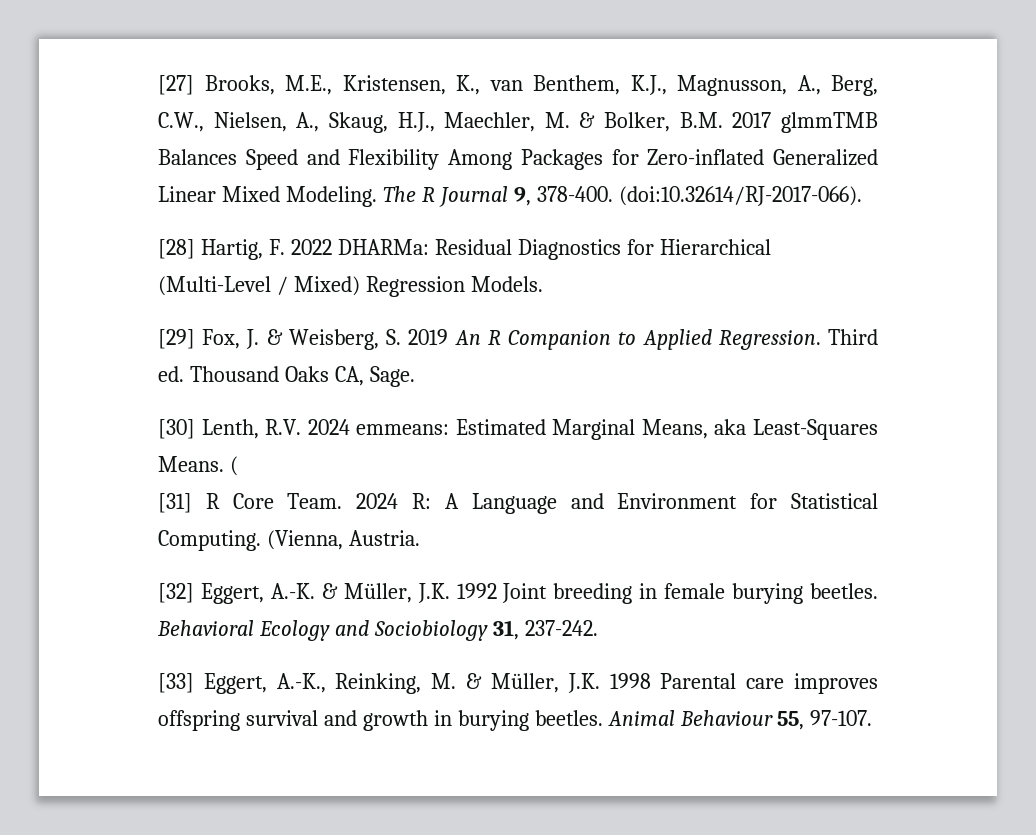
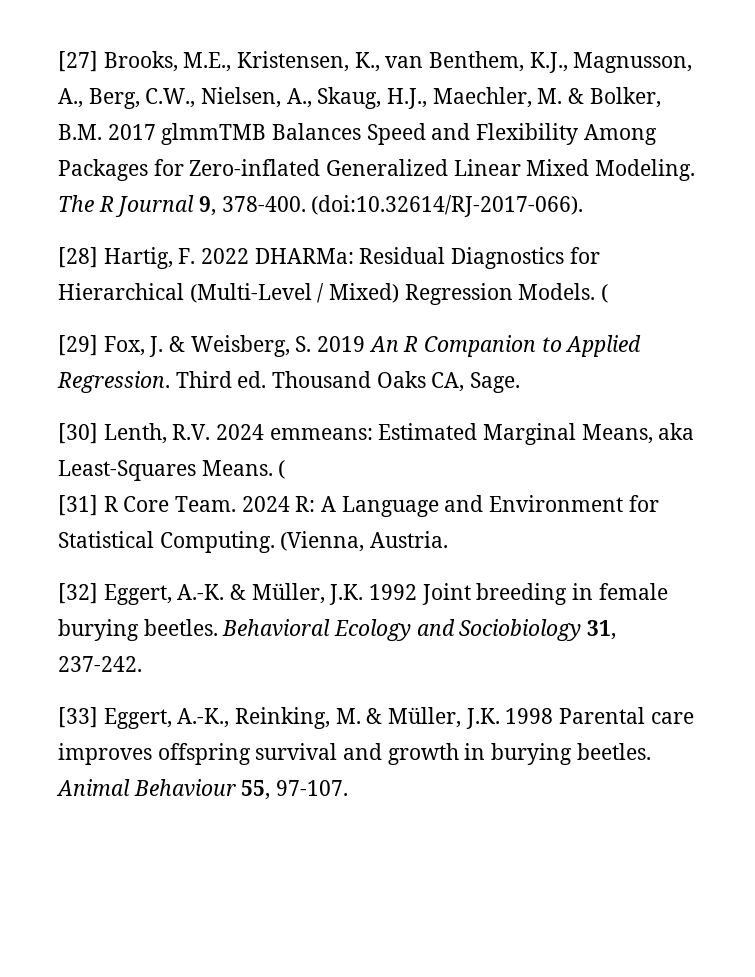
(543, 284) none -> [601,284,609,303] (

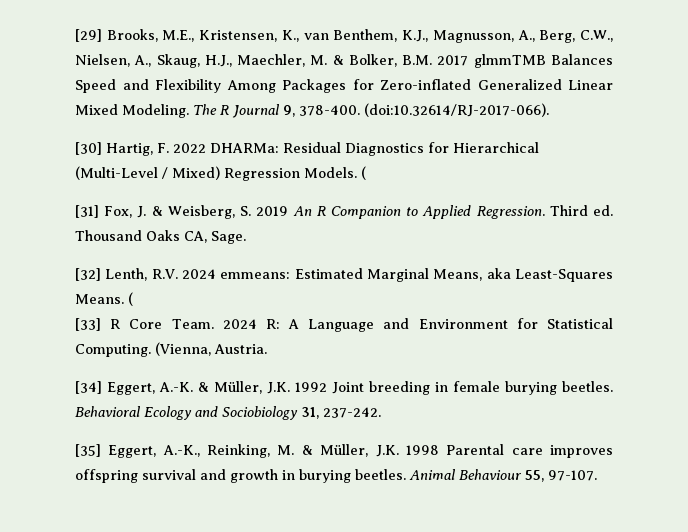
[58,51,98,72] [27] -> [75,29,102,42] [29]
[58,247,98,268] [28] -> [75,142,102,155] [30]
[58,335,98,356] [29] -> [75,205,99,218] [31]
[58,423,98,444] [30] -> [75,268,101,281] [32]
[58,495,98,516] [31] -> [75,318,101,331] [33]
[58,583,98,604] [32] -> [75,381,102,394] [34]
[58,707,98,728] [33] -> [75,444,101,457] [35]

